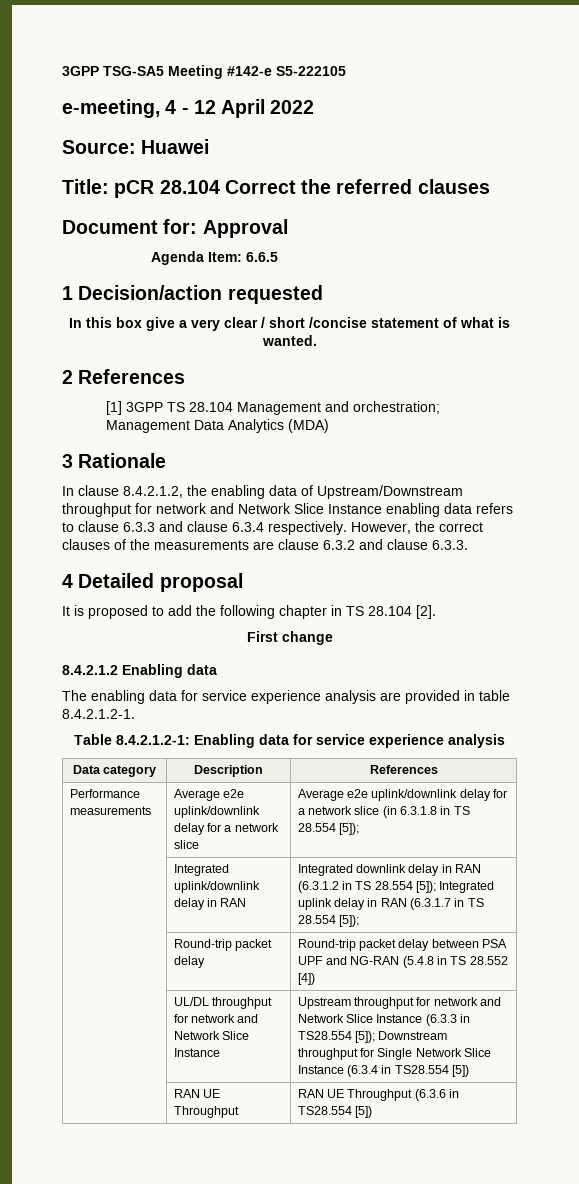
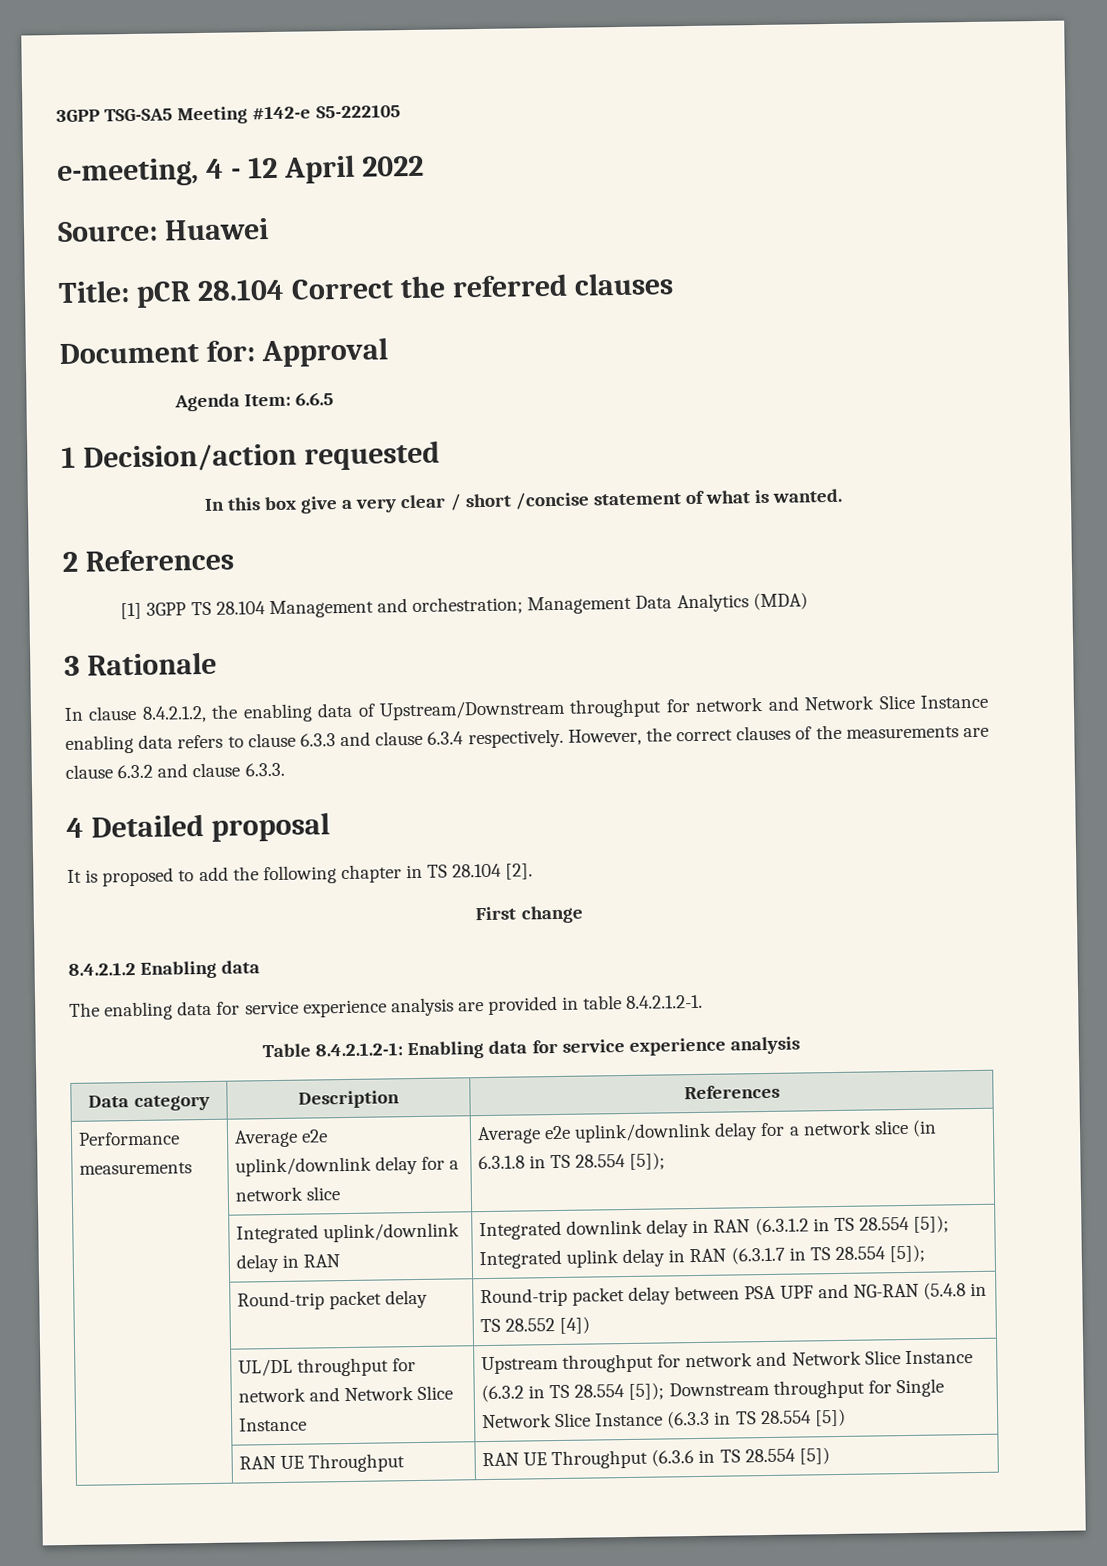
[425,1014,471,1026] [297,1031,352,1040] (6.3.3 in TS28.554 -> [480,1384,626,1403] (6.3.2 in TS 28.554
[346,1065,449,1077] (6.3.4 in TS28.554 -> [667,1410,812,1429] (6.3.3 in TS 28.554
[297,1106,352,1115] TS28.554 -> [719,1448,796,1463] TS 28.554

